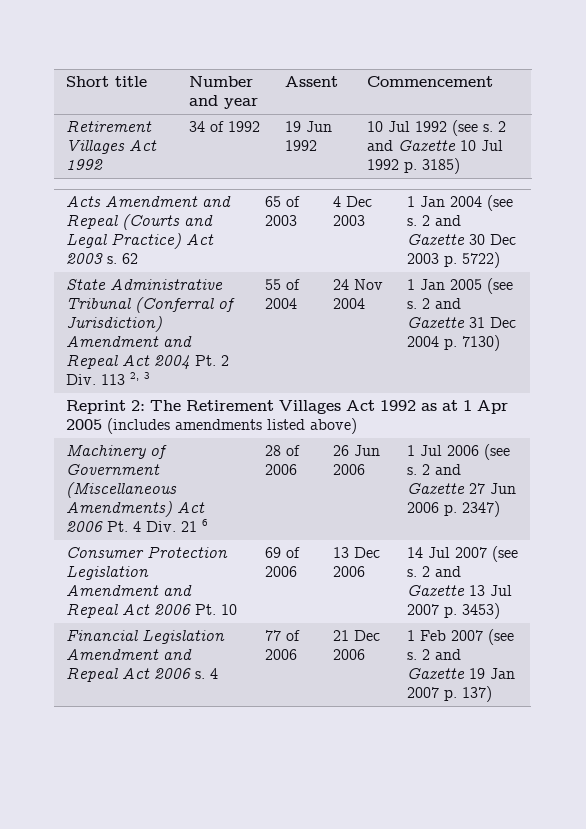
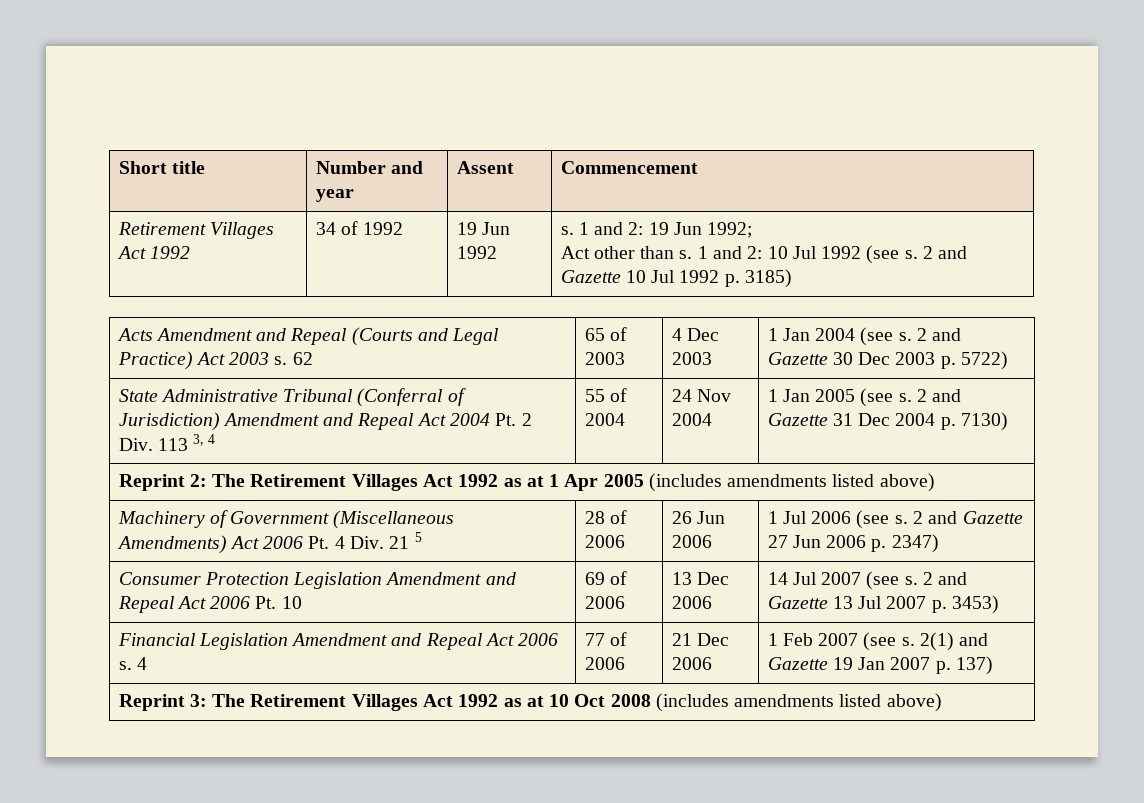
(318, 145) none -> [560,222,753,238] [560,246,763,259] s. 1 and 2: 19 Jun 1992; // Act other than s. 1 and 2:
[130,372,151,381] 2, 3 -> [193,434,216,446] 3, 4
[202,519,209,526] 6 -> [414,532,422,542] 5
[422,649,431,660] 2 -> [919,632,954,651] 2(1)
(493, 694) none -> [118,693,942,712] // Reprint 3: The Retirement Villages Act 1992 as at 10 Oct 2008 (includes amendments listed above)

